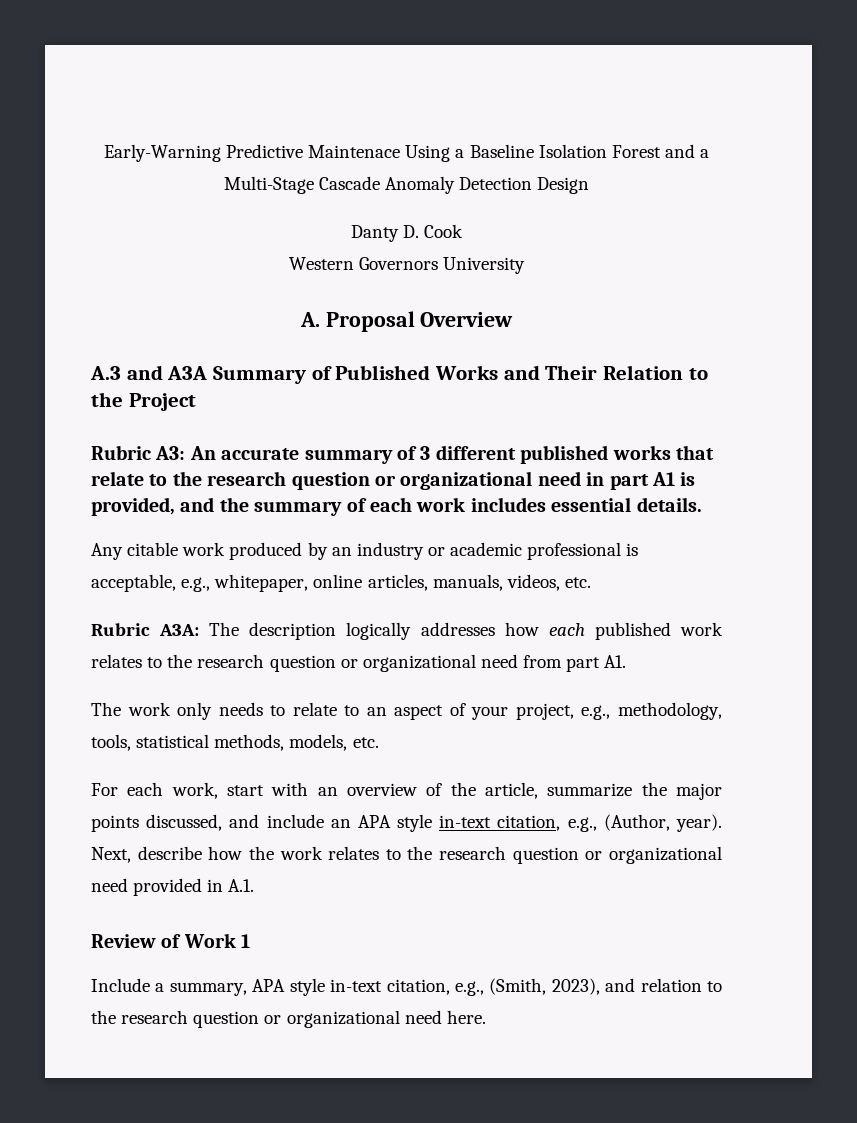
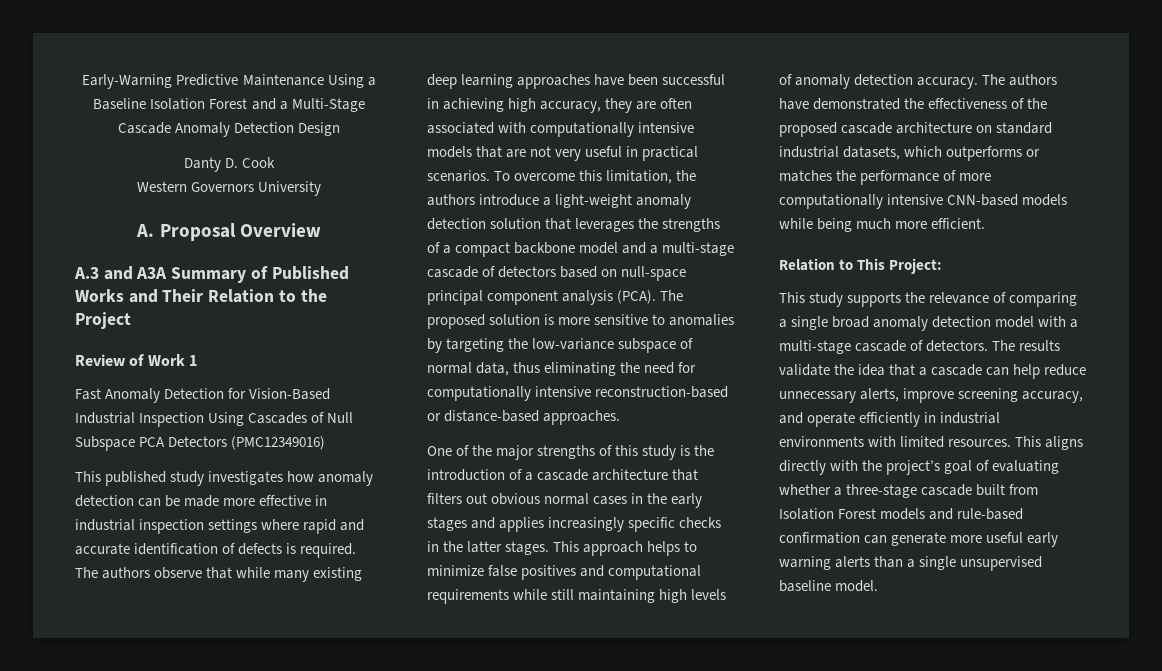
[308,145,401,158] Maintenace -> [242,74,324,86] Maintenance
[91,445,714,464] [91,471,696,490] [91,497,702,516] [91,542,639,560] [91,574,591,592] [91,622,724,640] [91,654,627,672] [91,702,723,720] [91,734,379,751] [91,782,722,800] [91,814,722,832] [91,846,722,864] [91,878,255,896] [91,933,251,948] [91,978,722,996] [91,1010,486,1028] Rubric A3: An accurate summary of 3 different published works that relate to the research question or organizational need in part A1 is provided, and the summary of each work includes essential details. // Any citable work produced by an industry or academic professional is acceptable, e.g., whitepaper, online articles, manuals, videos, etc. // Rubric A3A: The description logically addresses how each published work relates to the research question or organizational need from part A1. // The work only needs to relate to an aspect of your project, e.g., methodology, tools, statistical methods, models, etc. // For each work, start with an overview of the article, summarize the major points discussed, and include an APA style in-text citation, e.g., (Author, year). Next, describe how the work relates to the research question or organizational need provided in A.1. // Review of Work 1 // Include a summary, APA style in-text citation, e.g., (Smith, 2023), and relation to the research question or organizational need here. -> [75,354,197,366] [75,388,331,403] [75,412,354,427] [75,436,326,451] [75,471,374,486] [75,495,328,507] [75,519,365,534] [75,543,357,558] [75,567,363,582] [427,74,726,89] [427,98,693,113] [427,122,695,137] [427,146,699,161] [427,170,697,184] [427,194,692,209] [427,218,721,232] [427,242,735,257] [427,266,687,281] [427,290,684,305] [427,314,735,329] [427,338,694,353] [427,362,697,376] [427,386,729,401] [427,410,621,425] [427,445,715,460] [427,469,699,481] [427,493,703,508] [427,517,722,532] [427,541,698,556] [427,565,702,580] [427,589,727,604] [779,74,1058,89] [779,98,1048,110] [779,122,1053,137] [779,146,1041,161] [779,170,992,185] [779,194,1068,209] [779,218,986,232] [779,258,943,274] [779,292,1078,307] [779,316,1079,331] [779,340,1061,354] [779,364,1087,379] [779,388,1084,403] [779,412,1001,427] [779,436,1084,450] [779,460,1060,475] [779,484,1039,498] [779,508,1024,520] [779,532,1059,547] [779,556,1043,571] [779,580,879,592] Review of Work 1 // Fast Anomaly Detection for Vision-Based Industrial Inspection Using Cascades of Null Subspace PCA Detectors (PMC12349016) // This published study investigates how anomaly detection can be made more effective in industrial inspection settings where rapid and accurate identification of defects is required. The authors observe that while many existing deep learning approaches have been successful in achieving high accuracy, they are often associated with computationally intensive models that are not very useful in practical scenarios. To overcome this limitation, the authors introduce a light-weight anomaly detection solution that leverages the strengths of a compact backbone model and a multi-stage cascade of detectors based on null-space principal component analysis (PCA). The proposed solution is more sensitive to anomalies by targeting the low-variance subspace of normal data, thus eliminating the need for computationally intensive reconstruction-based or distance-based approaches. // One of the major strengths of this study is the introduction of a cascade architecture that filters out obvious normal cases in the early stages and applies increasingly specific checks in the latter stages. This approach helps to minimize false positives and computational requirements while still maintaining high levels of anomaly detection accuracy. The authors have demonstrated the effectiveness of the proposed cascade architecture on standard industrial datasets, which outperforms or matches the performance of more computationally intensive CNN-based models while being much more efficient. // Relation to This Project: // This study supports the relevance of comparing a single broad anomaly detection model with a multi-stage cascade of detectors. The results validate the idea that a cascade can help reduce unnecessary alerts, improve screening accuracy, and operate efficiently in industrial environments with limited resources. This aligns directly with the project’s goal of evaluating whether a three-stage cascade built from Isolation Forest models and rule-based confirmation can generate more useful early warning alerts than a single unsupervised baseline model.

